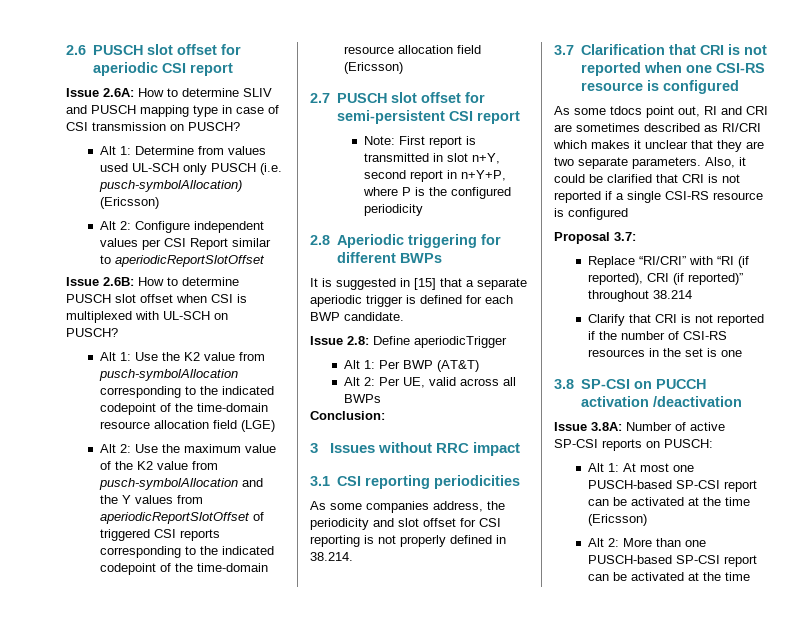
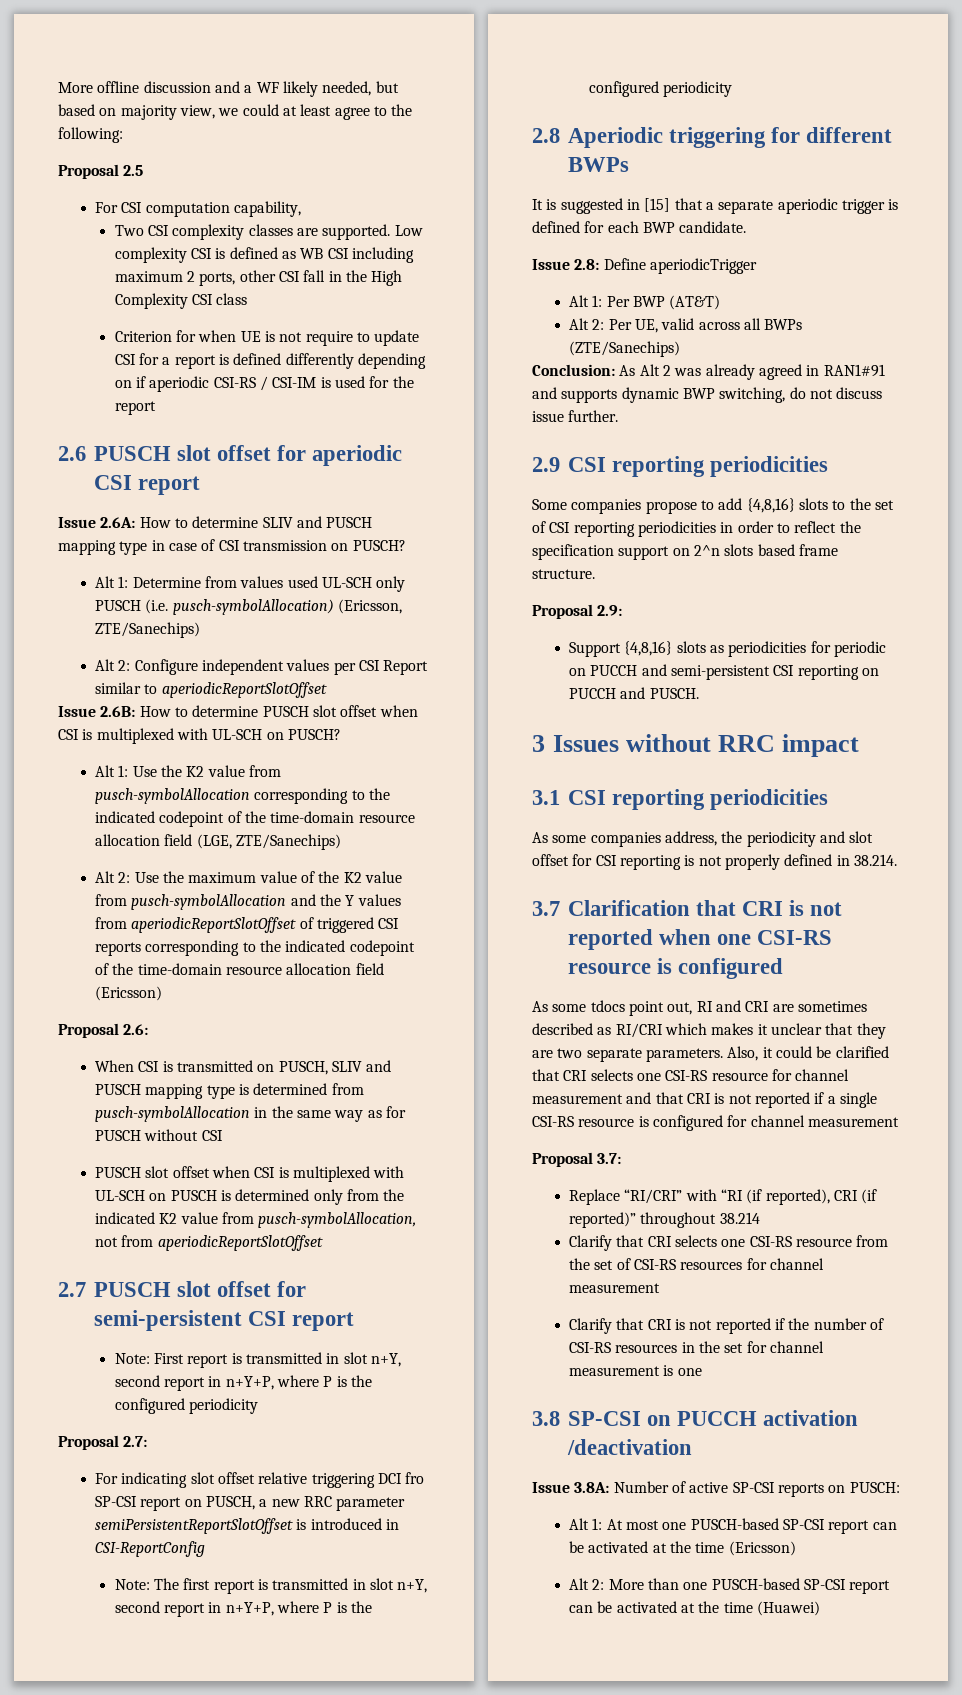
(66, 50) none -> [58,81,399,97] [58,104,413,120] [58,127,123,143] [58,164,144,179] [95,201,302,217] [114,224,423,240] [114,247,414,263] [114,270,403,286] [114,293,248,309] [114,330,420,346] [114,353,426,369] [114,376,414,392] [114,401,156,415] More offline discussion and a WF likely needed, but based on majority view, we could at least agree to the following: // Proposal 2.5 // For CSI computation capability, // Two CSI complexity classes are supported. Low complexity CSI is defined as WB CSI including maximum 2 ports, other CSI fall in the High Complexity CSI class // Criterion for when UE is not require to update CSI for a report is defined differently depending on if aperiodic CSI-RS / CSI-IM is used for the report //
[100,197,160,209] (Ericsson) -> [338,599,403,614] [95,622,201,638] (Ericsson, ZTE/Sanechips)
[241,420,276,432] (LGE) -> [196,834,342,850] (LGE, ZTE/Sanechips)
(404, 68) none -> [58,1023,149,1038] [95,1060,392,1075] [95,1083,364,1099] [95,1106,407,1122] [95,1129,223,1141] [95,1166,405,1182] [95,1189,405,1205] [95,1212,417,1228] [95,1235,323,1251] // Proposal 2.6: // When CSI is transmitted on PUSCH, SLIV and PUSCH mapping type is determined from pusch-symbolAllocation in the same way as for PUSCH without CSI // PUSCH slot offset when CSI is multiplexed with UL-SCH on PUSCH is determined only from the indicated K2 value from pusch-symbolAllocation, not from aperiodicReportSlotOffset
(423, 210) none -> [58,1435,148,1450] [95,1472,425,1488] [95,1496,406,1511] [95,1518,400,1534] [95,1541,206,1557] [114,1578,428,1594] [114,1601,372,1617] [588,81,732,97] // Proposal 2.7: // For indicating slot offset relative triggering DCI fro SP-CSI report on PUSCH, a new RRC parameter semiPersistentReportSlotOffset is introduced in CSI-ReportConfig // Note: The first report is transmitted in slot n+Y, second report in n+Y+P, where P is the configured periodicity
(382, 398) none -> [569,341,681,357] (ZTE/Sanechips)
(385, 415) none -> [619,364,885,380] [532,387,883,403] [532,410,619,422] [532,456,829,477] [532,498,894,514] [532,521,861,537] [532,544,838,560] [532,569,595,579] [532,604,623,619] [569,641,887,657] [569,664,880,680] [569,687,699,699] As Alt 2 was already agreed in RAN1#91 and supports dynamic BWP switching, do not discuss issue further. // 2.9 CSI reporting periodicities // Some companies propose to add {4,8,16} slots to the set of CSI reporting periodicities in order to reflect the specification support on 2^n slots based frame structure. // Proposal 2.9: // Support {4,8,16} slots as periodicities for periodic on PUCCH and semi-persistent CSI reporting on PUCCH and PUSCH.
(704, 178) none -> [590,1069,850,1081] [532,1092,711,1104] selects one CSI-RS resource for channel measurement and that CRI
(628, 214) none -> [727,1115,899,1127] for channel measurement
(693, 294) none -> [569,1235,889,1251] [569,1258,825,1270] [569,1283,661,1293] // Clarify that CRI selects one CSI-RS resource from the set of CSI-RS resources for channel measurement
(704, 352) none -> [746,1341,825,1353] [569,1366,661,1376] for channel measurement
(751, 576) none -> [757,1601,821,1616] (Huawei)

